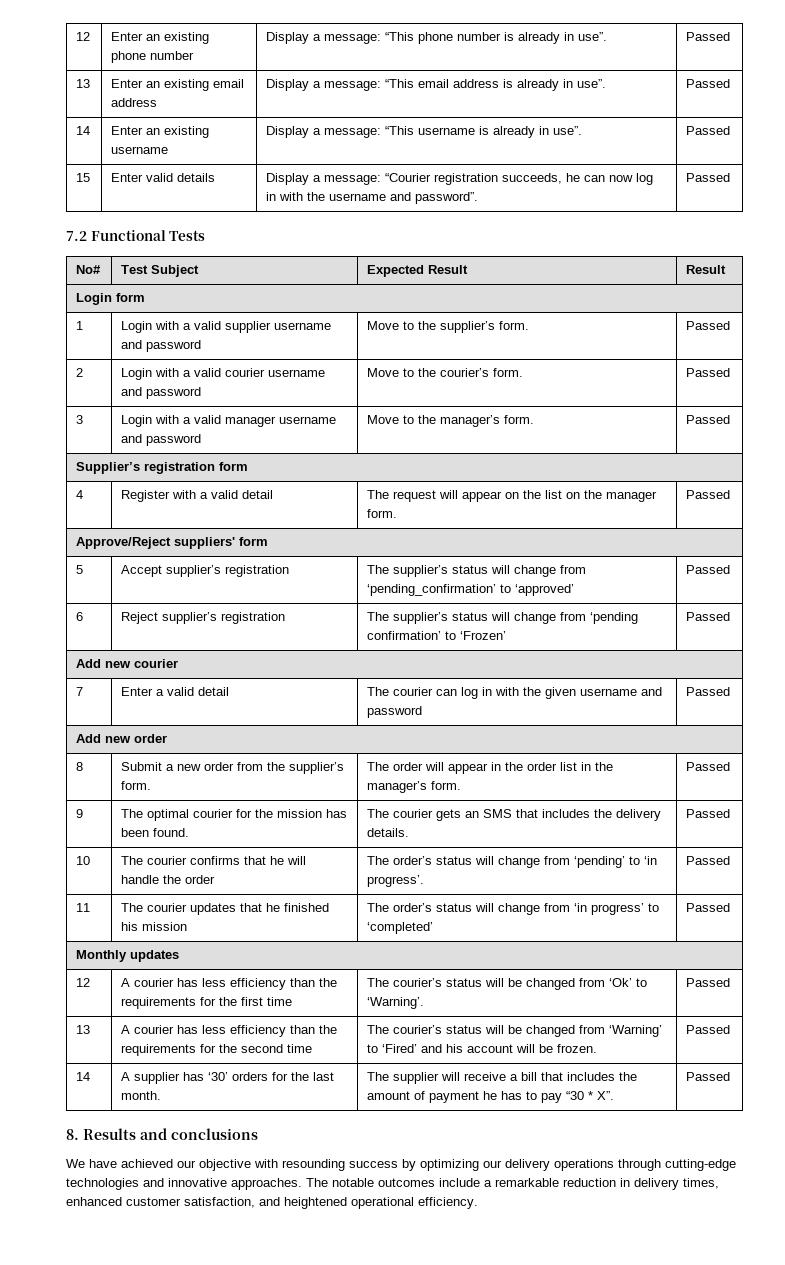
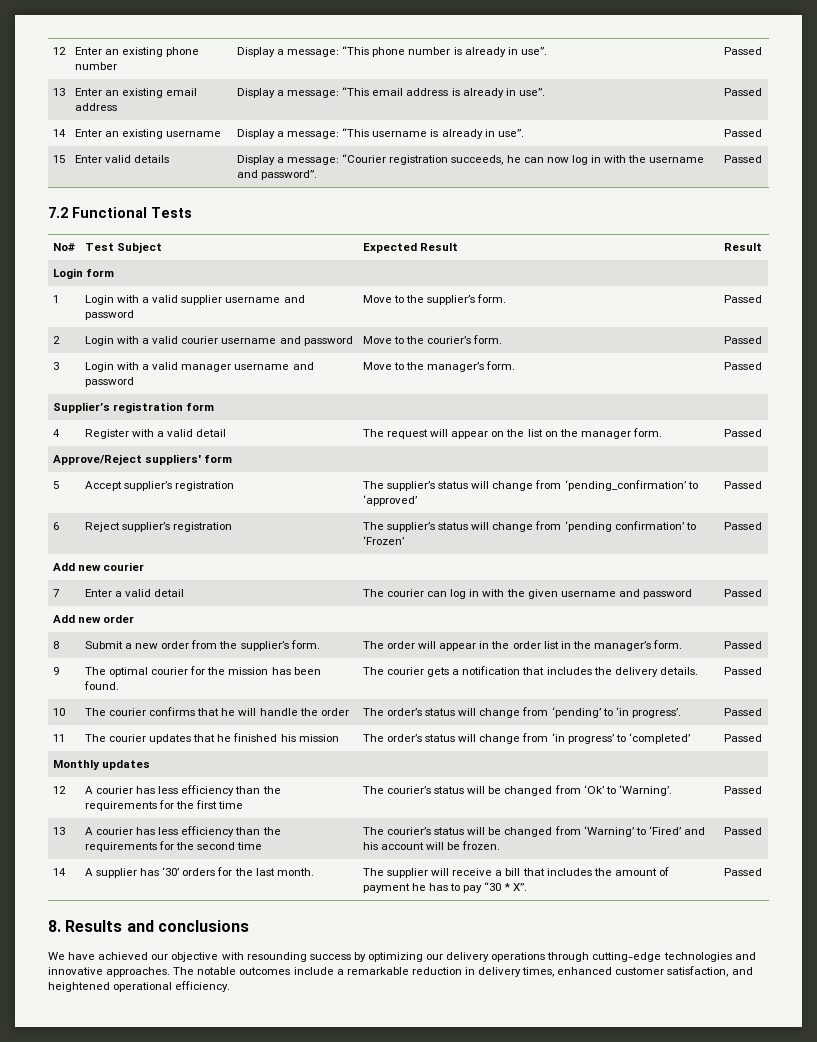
[465,809,513,818] an SMS -> [452,666,521,675] a notification

